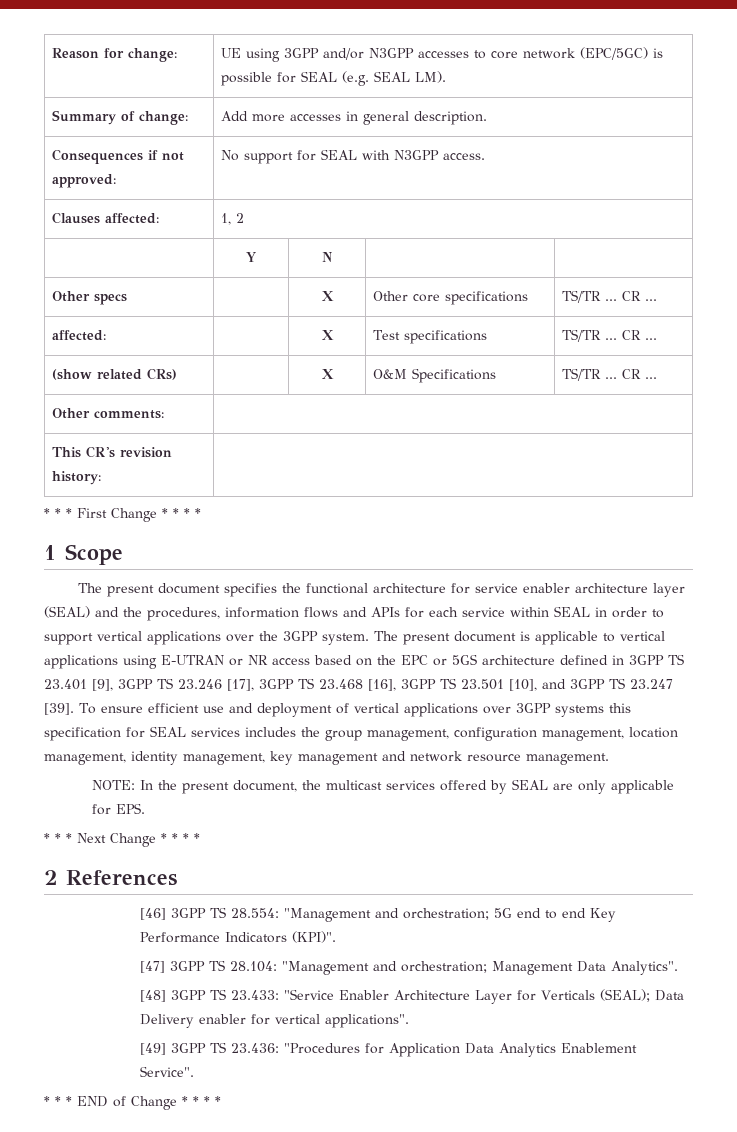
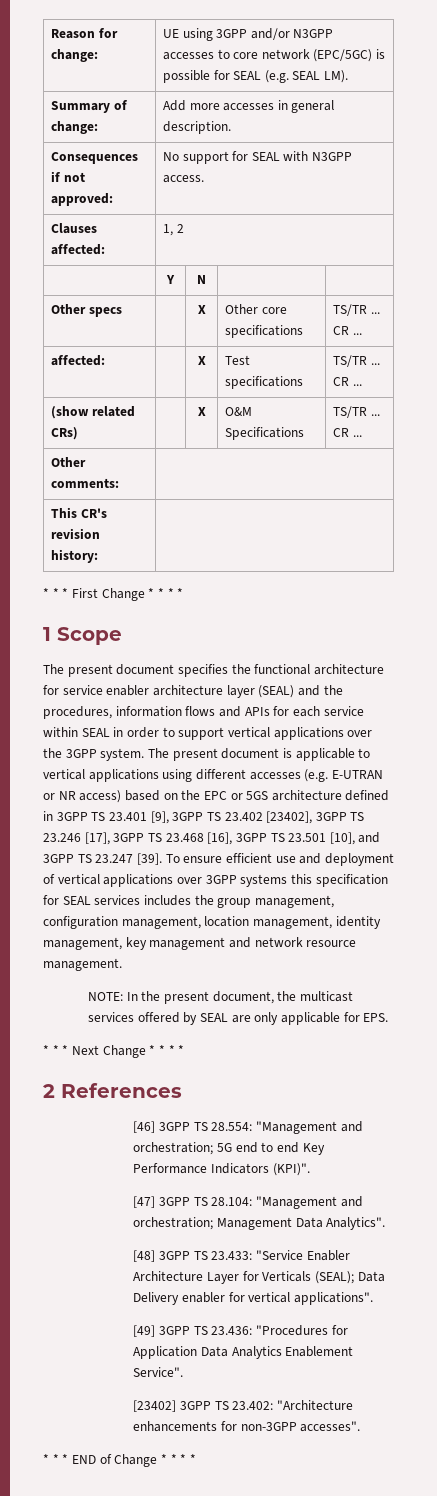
(157, 662) none -> [195,769,329,782] different accesses (e.g.
[272,658,310,665] access -> [79,790,122,803] access)
(173, 683) none -> [224,811,365,824] 23.402 [23402], 3GPP TS
(194, 1071) none -> [133,1400,353,1412] [133,1421,361,1432] // [23402] 3GPP TS 23.402: "Architecture enhancements for non-3GPP accesses".

